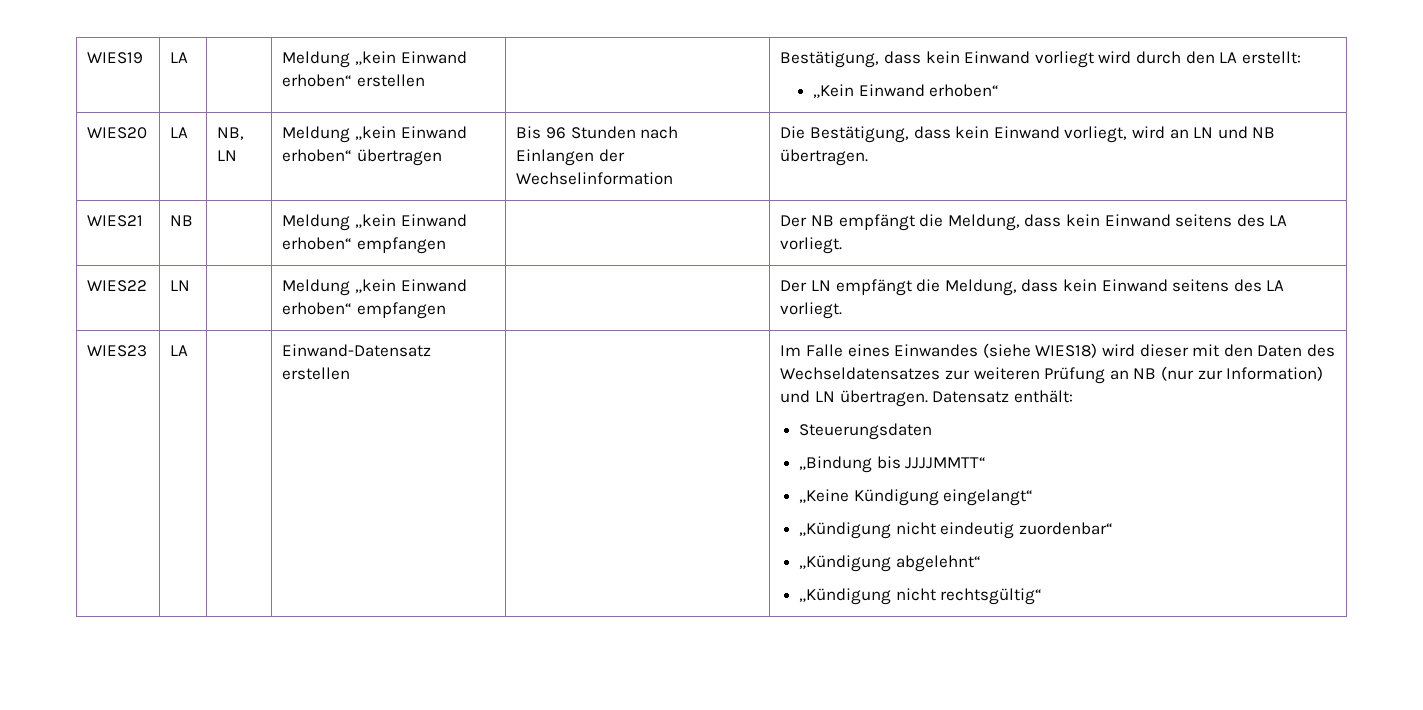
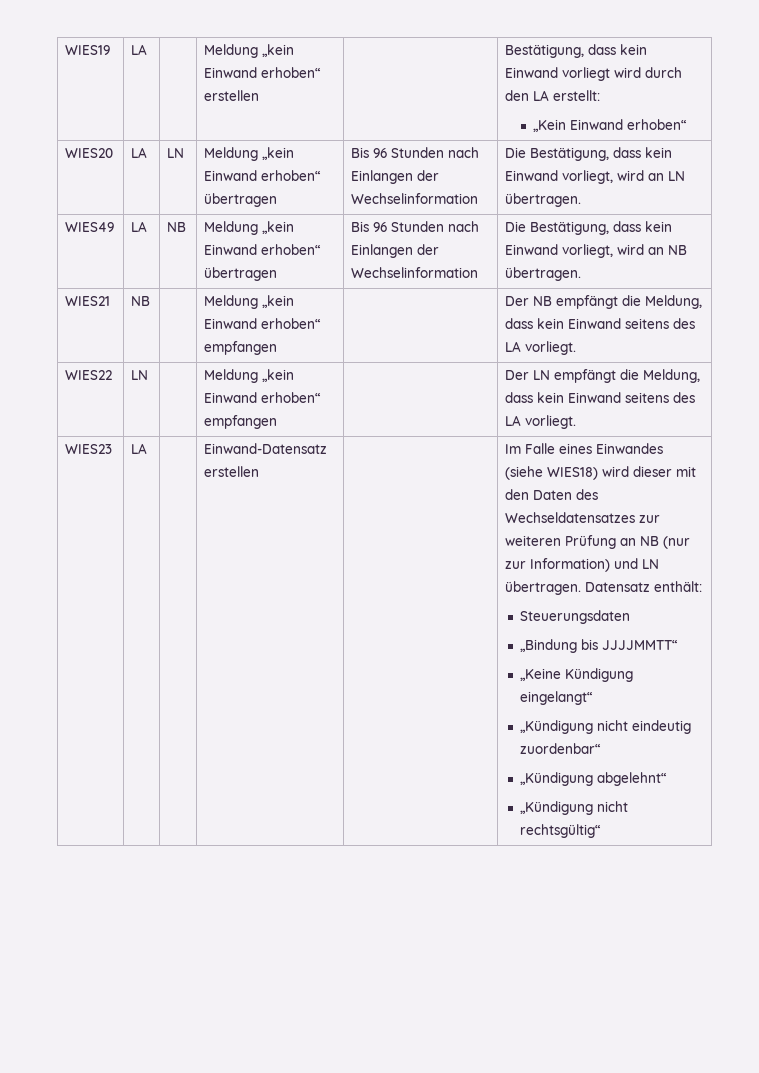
[217,127,245,140] NB, -> (148, 152) none
[1217,126,1248,139] und -> [505,193,582,207] [65,222,115,232] [131,221,148,232] [167,222,187,232] [204,221,295,235] [204,244,322,255] [204,267,278,281] [351,221,480,232] [351,244,440,258] [351,267,479,278] [505,221,673,235] [505,244,665,258] übertragen. // WIES49 | LA | NB | Meldung „kein Einwand erhoben“ übertragen | Bis 96 Stunden nach Einlangen der Wechselinformation | Die Bestätigung, dass kein Einwand vorliegt, wird an

